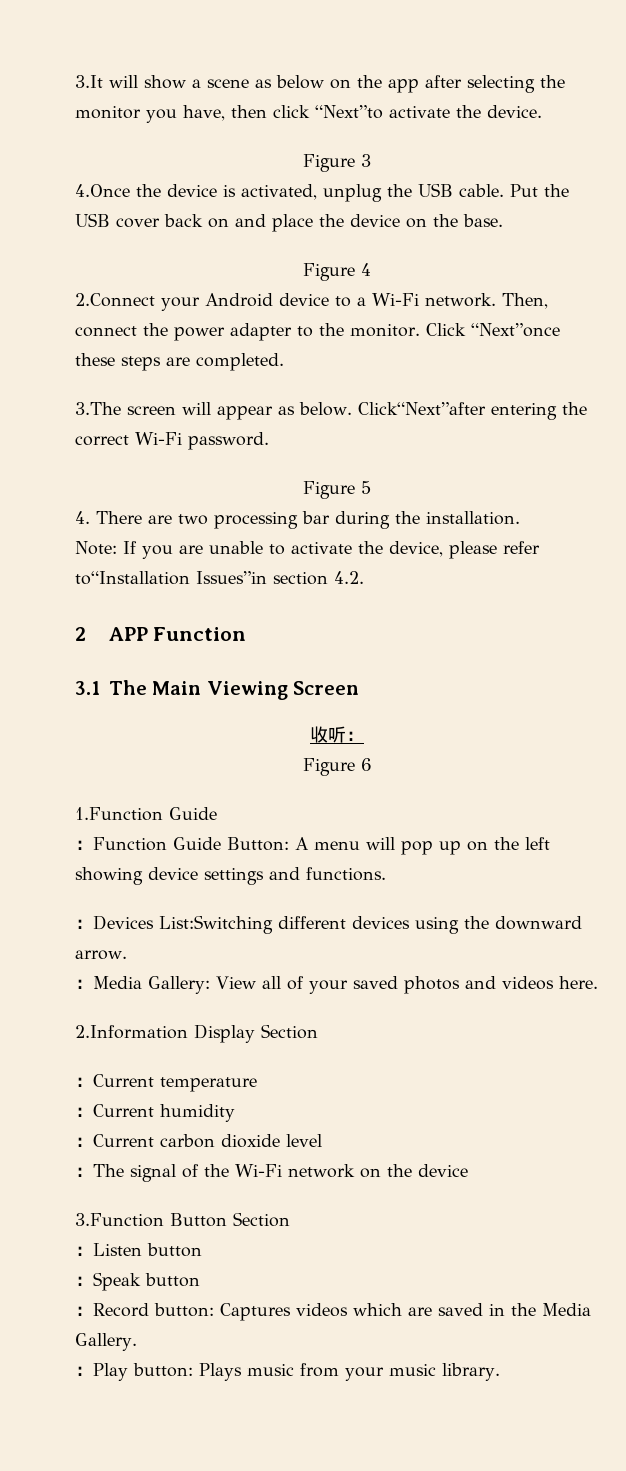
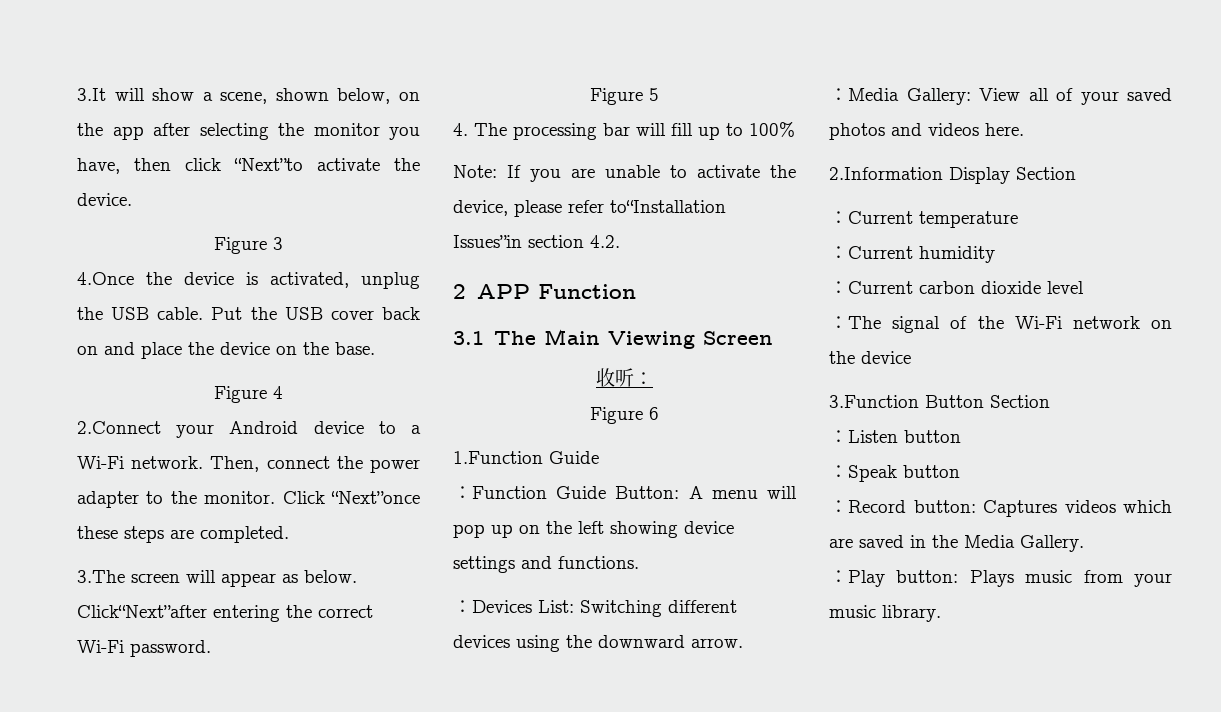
[207,75,324,89] scene as below -> [220,88,391,104] scene, shown below,
[96,511,520,529] There are two processing bar during the installation. -> [474,122,795,140] The processing bar will fill up to 100%
[159,915,273,934] List:Switching -> [538,600,662,617] List: Switching

